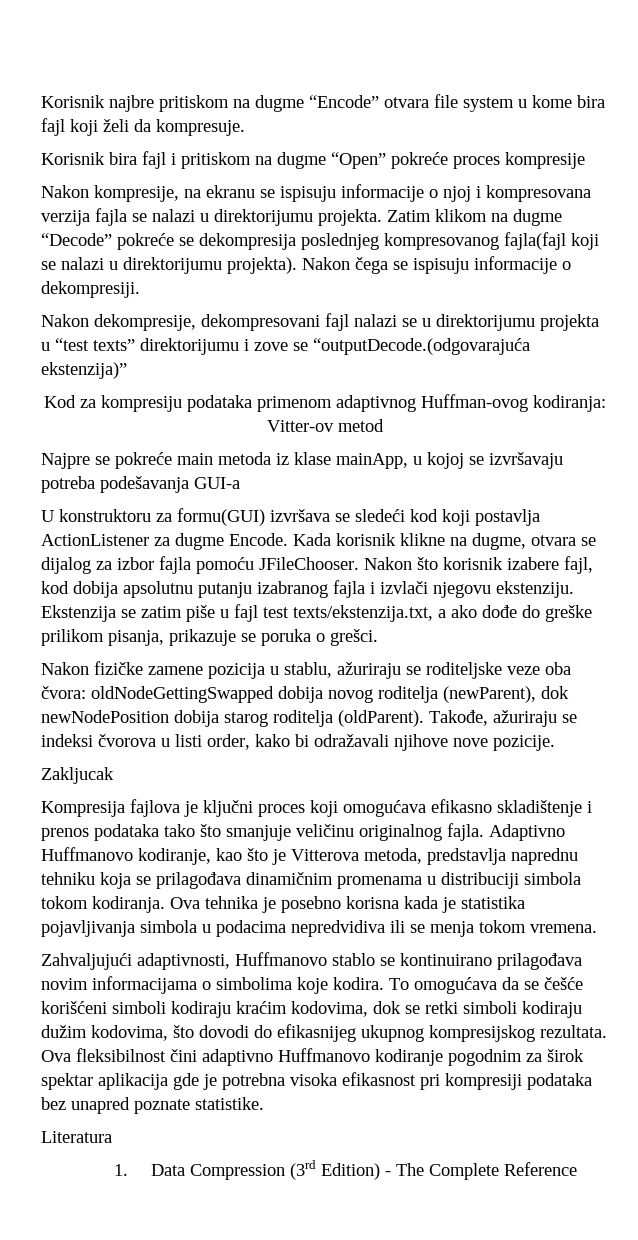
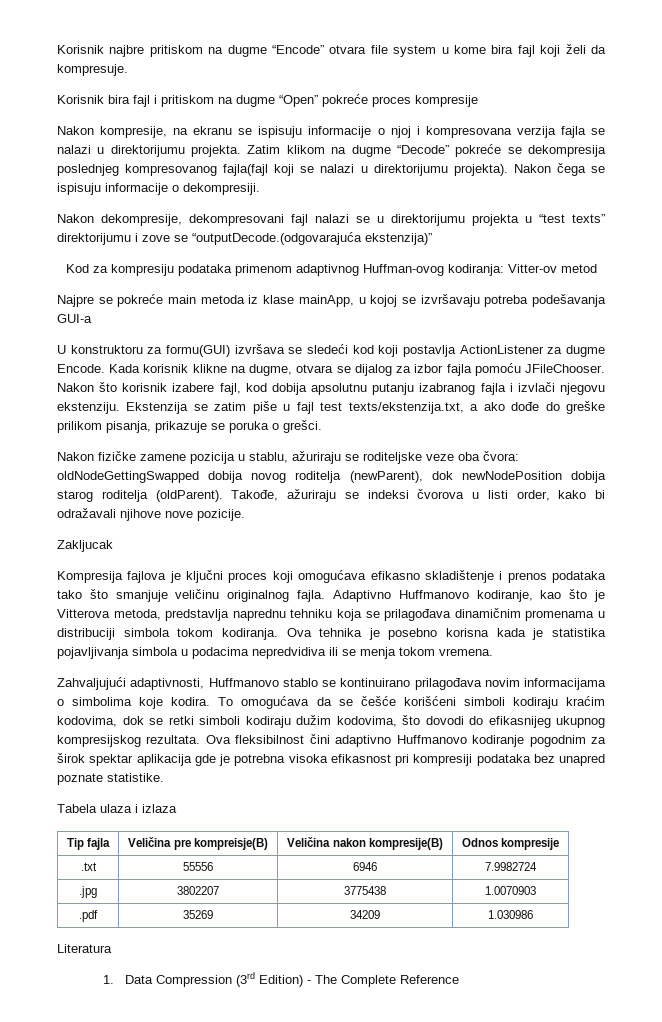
(264, 1103) none -> [57,804,177,813] [66,838,111,850] [128,837,268,850] [287,837,443,850] [461,838,560,850] [80,862,97,871] [183,862,213,871] [352,862,377,871] [484,862,537,871] [79,886,97,898] [177,886,219,895] [343,886,386,895] [484,886,536,895] [79,910,98,922] [183,910,213,919] [349,910,380,919] [487,910,533,919] // Tabela ulaza i izlaza // Tip fajla | Veličina pre kompreisje(B) | Veličina nakon kompresije(B) | Odnos kompresije // .txt | 55556 | 6946 | 7.9982724 // .jpg | 3802207 | 3775438 | 1.0070903 // .pdf | 35269 | 34209 | 1.030986

